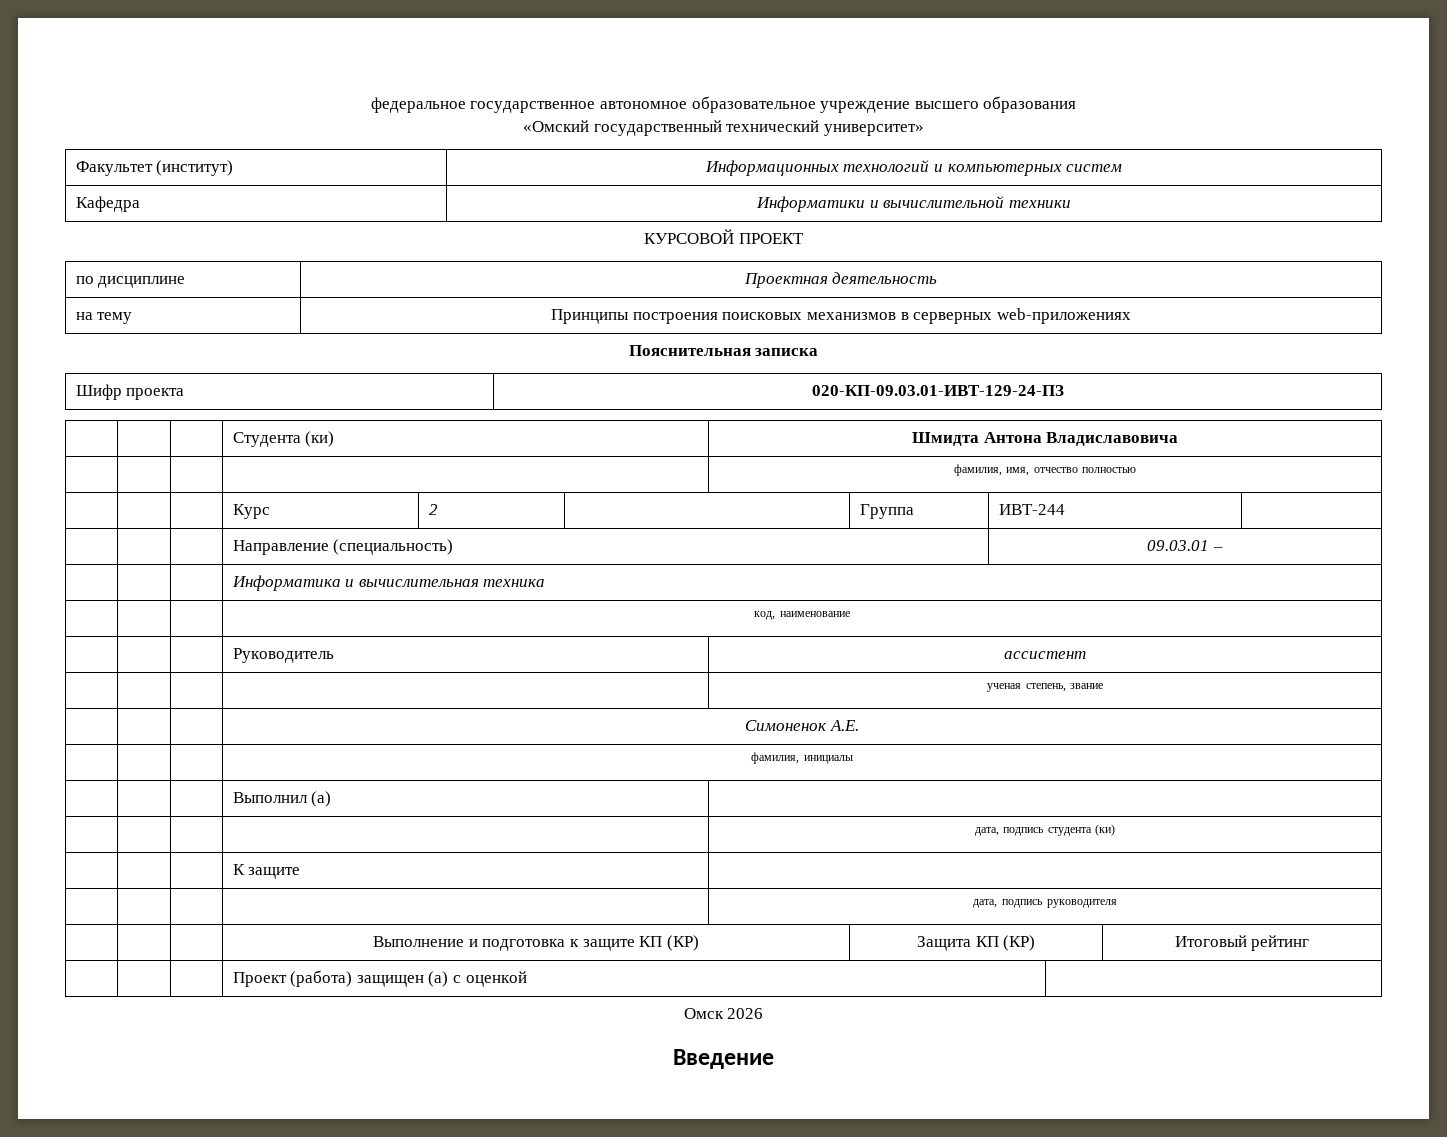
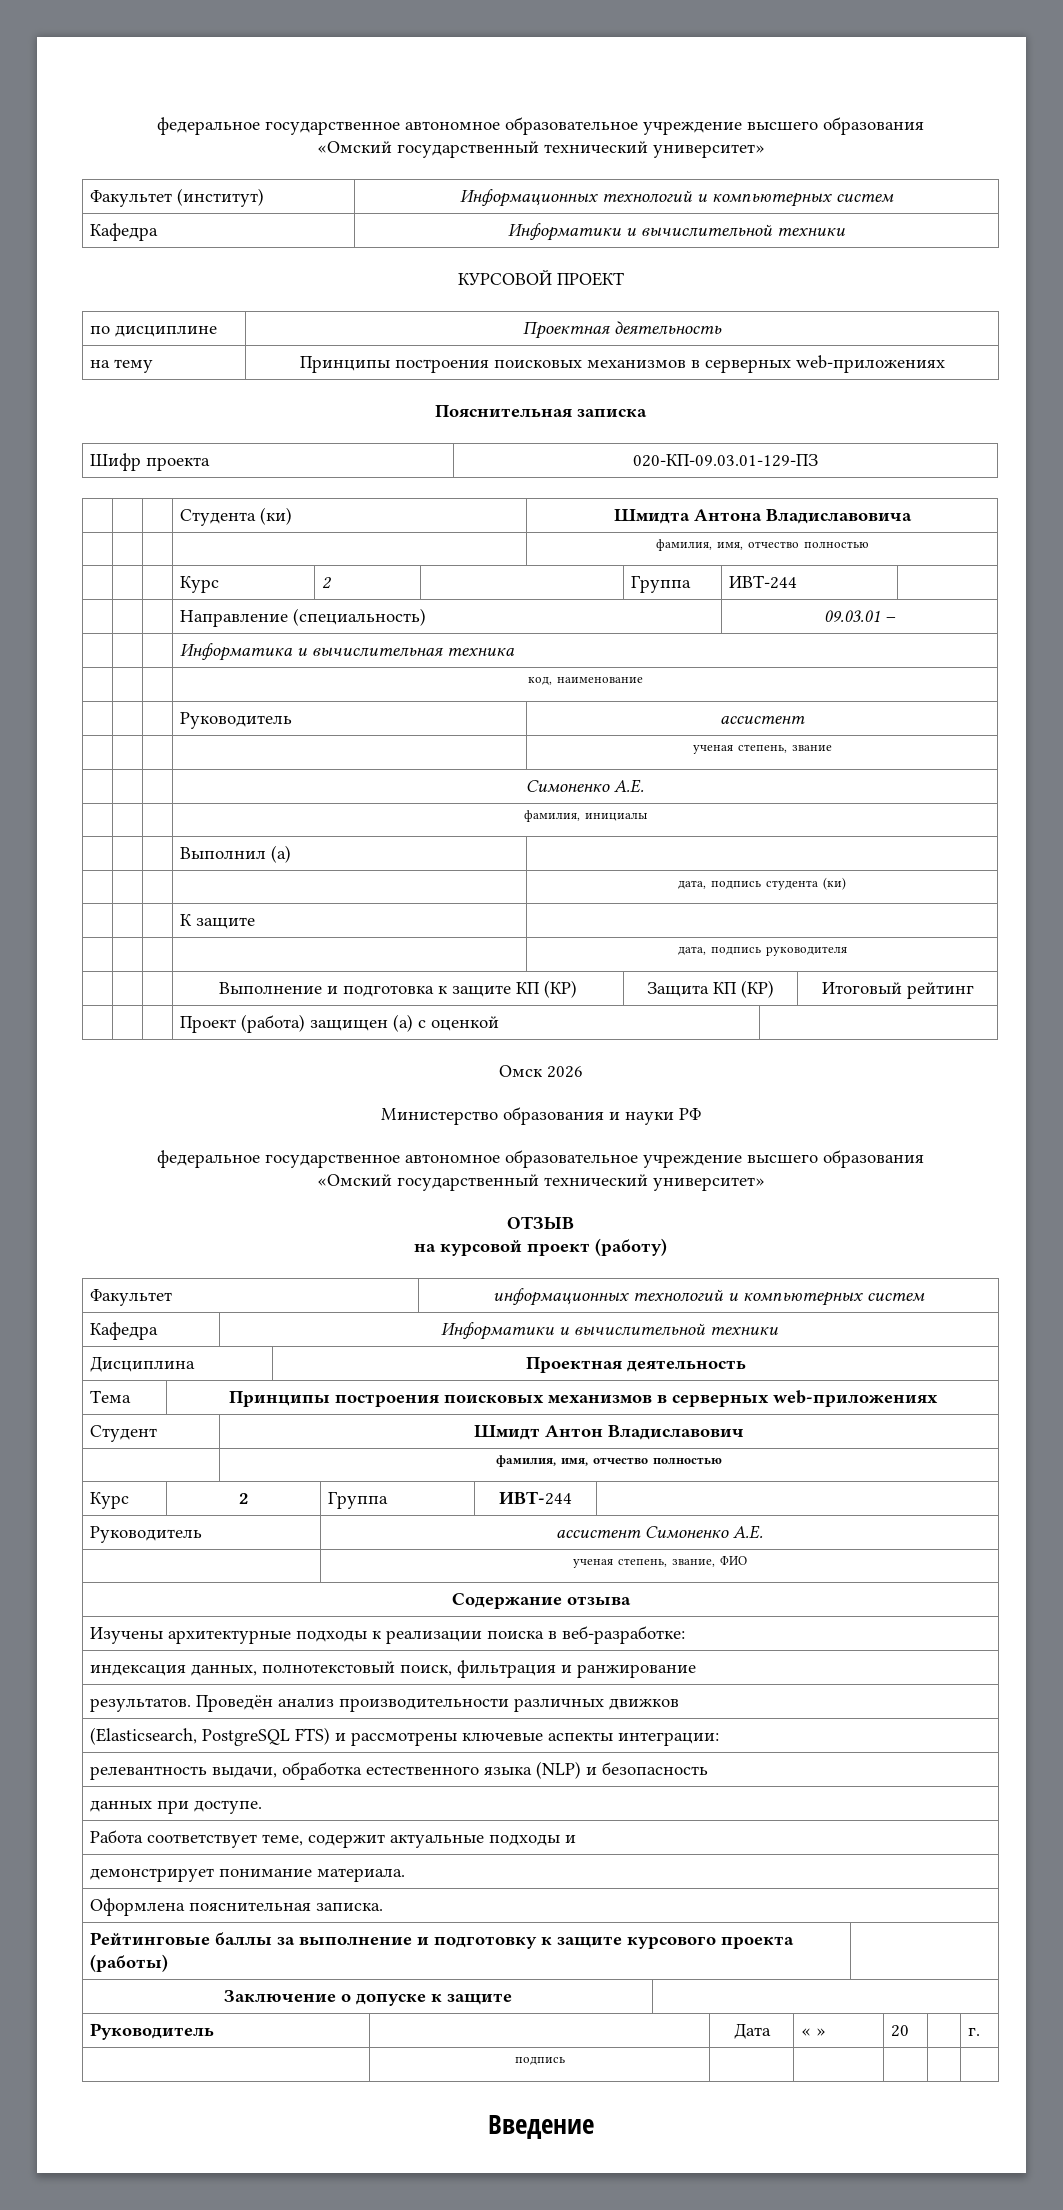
[811,385,1064,396] 020-КП-09.03.01-ИВТ-129-24-ПЗ -> [633,454,818,467] 020-КП-09.03.01-129-ПЗ
[745,720,828,731] Симоненок -> [526,780,610,792] Симоненко
(764, 1013) none -> [380,1107,701,1125] [157,1150,924,1168] [316,1174,765,1191] [507,1216,574,1229] [414,1238,667,1256] [90,1289,173,1306] [493,1288,925,1306] [90,1322,159,1340] [440,1322,778,1340] [90,1356,196,1372] [525,1357,746,1373] [90,1390,132,1403] [228,1390,938,1407] [90,1425,158,1442] [474,1425,744,1440] [496,1455,722,1467] [90,1492,130,1509] [238,1493,249,1504] [328,1491,389,1509] [499,1491,572,1505] [90,1526,203,1543] [556,1525,763,1539] [572,1556,747,1568] [451,1593,631,1609] [90,1626,686,1644] [90,1660,697,1678] [90,1695,680,1712] [90,1727,720,1746] [90,1761,709,1780] [90,1800,263,1814] [90,1830,577,1848] [90,1868,406,1882] [90,1898,384,1916] [90,1932,795,1949] [90,1954,169,1972] [223,1990,512,2006] [90,2023,215,2040] [733,2023,771,2039] [801,2028,827,2036] [891,2025,910,2037] [968,2027,981,2036] [514,2057,565,2065] // Министерство образования и науки РФ // федеральное государственное автономное образовательное учреждение высшего образования // «Омский государственный технический университет» // ОТЗЫВ // на курсовой проект (работу) // Факультет | информационных технологий и компьютерных систем // Кафедра | Информатики и вычислительной техники // Дисциплина | Проектная деятельность // Тема | Принципы построения поисковых механизмов в серверных web-приложениях // Студент | Шмидт Антон Владиславович // | фамилия, имя, отчество полностью // Курс | 2 | Группа | ИВТ-244 | // Руководитель | ассистент Симоненко А.Е. // | ученая степень, звание, ФИО // Содержание отзыва // Изучены архитектурные подходы к реализации поиска в веб-разработке: // индексация данных, полнотекстовый поиск, фильтрация и ранжирование // результатов. Проведён анализ производительности различных движков // (Elasticsearch, PostgreSQL FTS) и рассмотрены ключевые аспекты интеграции: // релевантность выдачи, обработка естественного языка (NLP) и безопасность // данных при доступе. // Работа соответствует теме, содержит актуальные подходы и // демонстрирует понимание материала. // Оформлена пояснительная записка. // Рейтинговые баллы за выполнение и подготовку к защите курсового проекта (работы) | // Заключение о допуске к защите | // Руководитель | | Дата | « » | 20 | | г. // | подпись | | | | |

